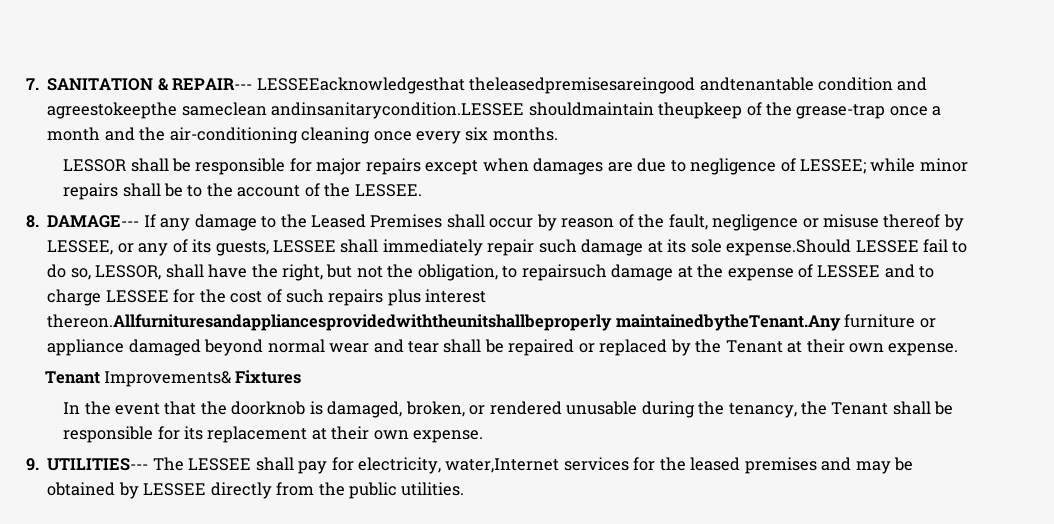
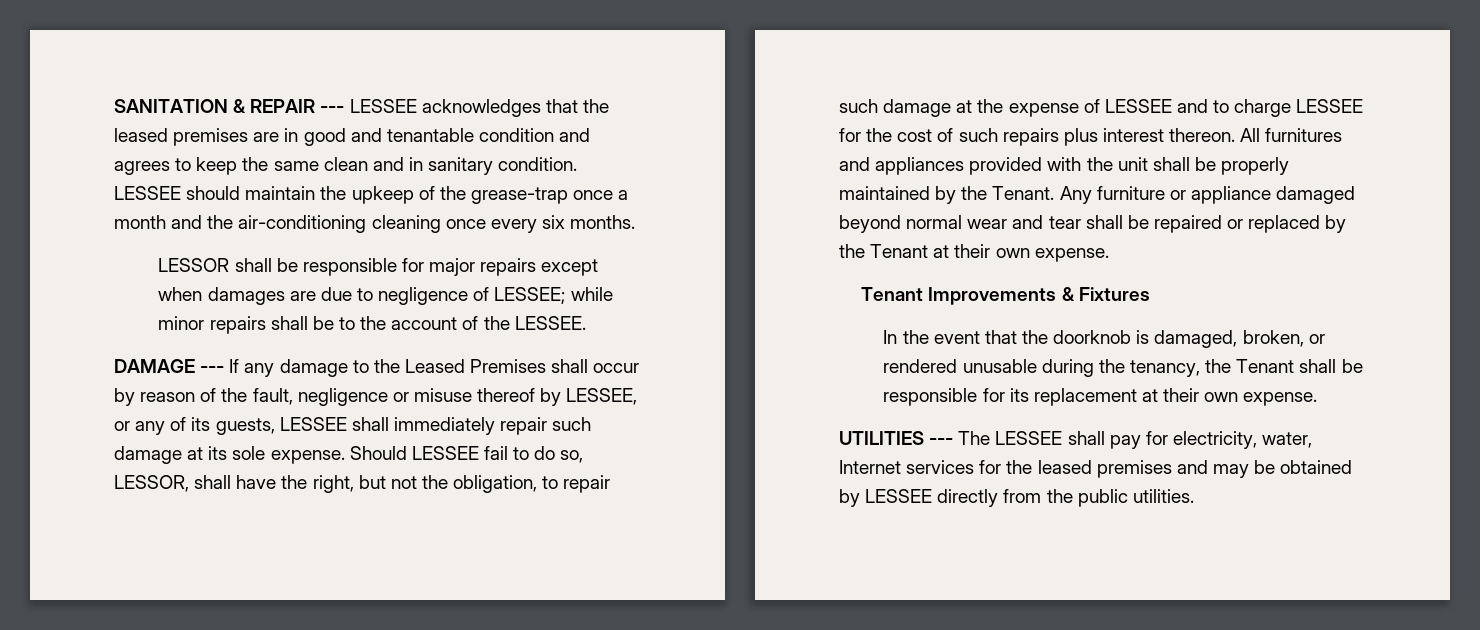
[26,78,39,90] 7. -> (114, 106) none
[172,77,928,94] [47,102,743,119] REPAIR--- LESSEEacknowledgesthat theleasedpremisesareingood andtenantable condition and agreestokeepthe sameclean andinsanitarycondition.LESSEE shouldmaintain theupkeep -> [250,99,609,117] [114,128,591,146] [114,157,578,175] [114,186,414,204] REPAIR --- LESSEE acknowledges that the leased premises are in good and tenantable condition and agrees to keep the same clean and in sanitary condition. LESSEE should maintain the upkeep
[26,215,140,228] 8. DAMAGE--- -> [114,359,225,373] DAMAGE ---
[726,239,852,256] expense.Should -> [270,446,407,464] expense. Should
[521,264,607,281] repairsuch -> [563,475,611,493] [839,99,878,113] repair such
[47,314,841,331] thereon.Allfurnituresandappliancesprovidedwiththeunitshallbeproperly maintainedbytheTenant.Any -> [1169,128,1343,142] [839,157,1290,175] [839,186,1092,204] thereon. All furnitures and appliances provided with the unit shall be properly maintained by the Tenant. Any
[104,371,232,387] Improvements& -> [928,287,1075,305] Improvements &
[26,458,149,471] 9. UTILITIES--- -> [839,431,954,445] UTILITIES ---
[445,458,560,473] water,Internet -> [1262,432,1313,448] [839,460,901,474] water, Internet

